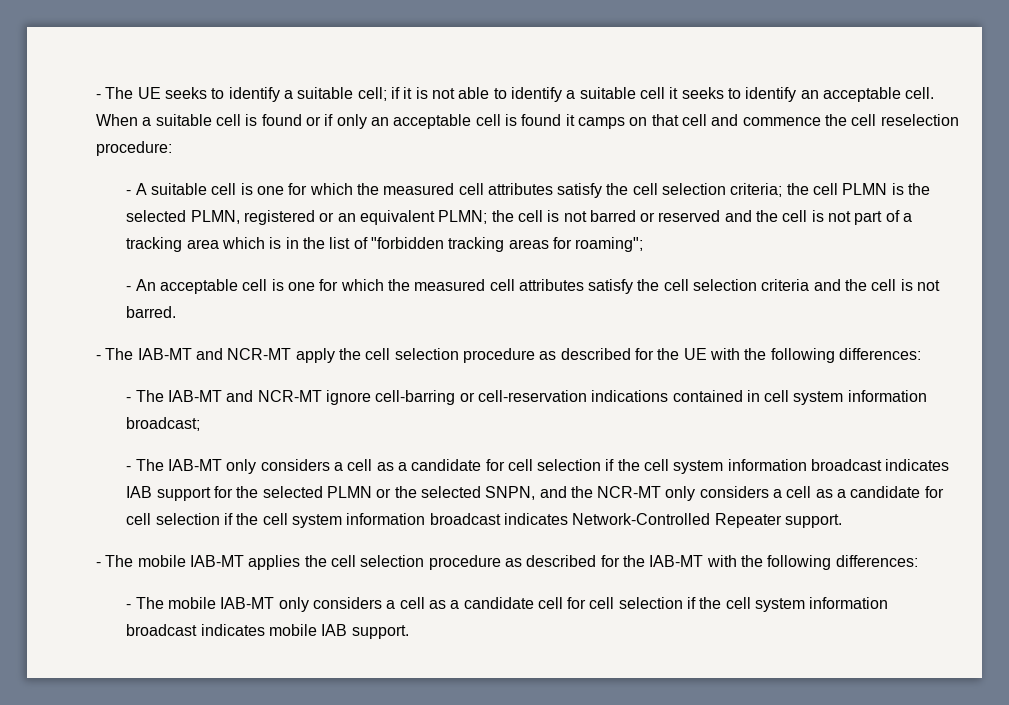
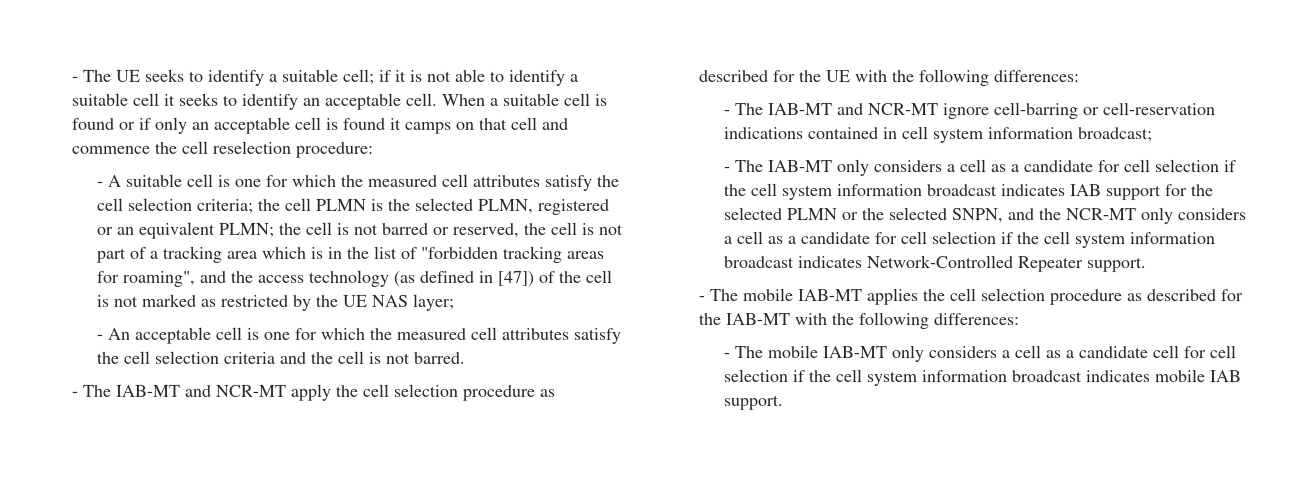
[658,210,752,222] reserved and -> [453,222,521,238] reserved,
[575,237,644,252] roaming"; -> [122,269,613,287] [96,293,455,311] roaming", and the access technology (as defined in [47]) of the cell is not marked as restricted by the UE NAS layer;

